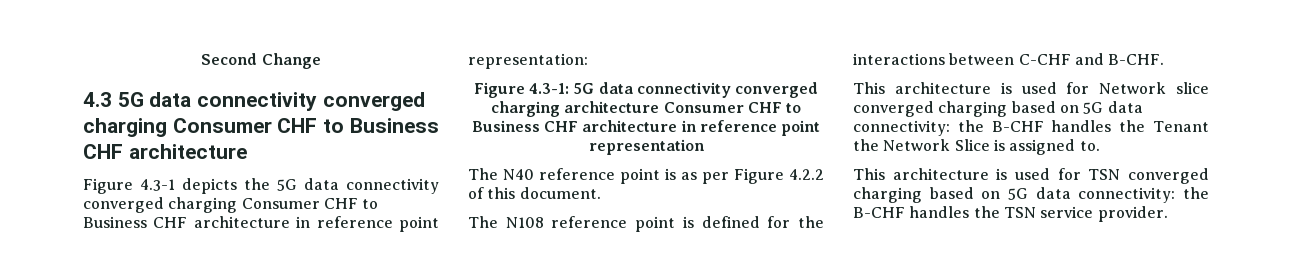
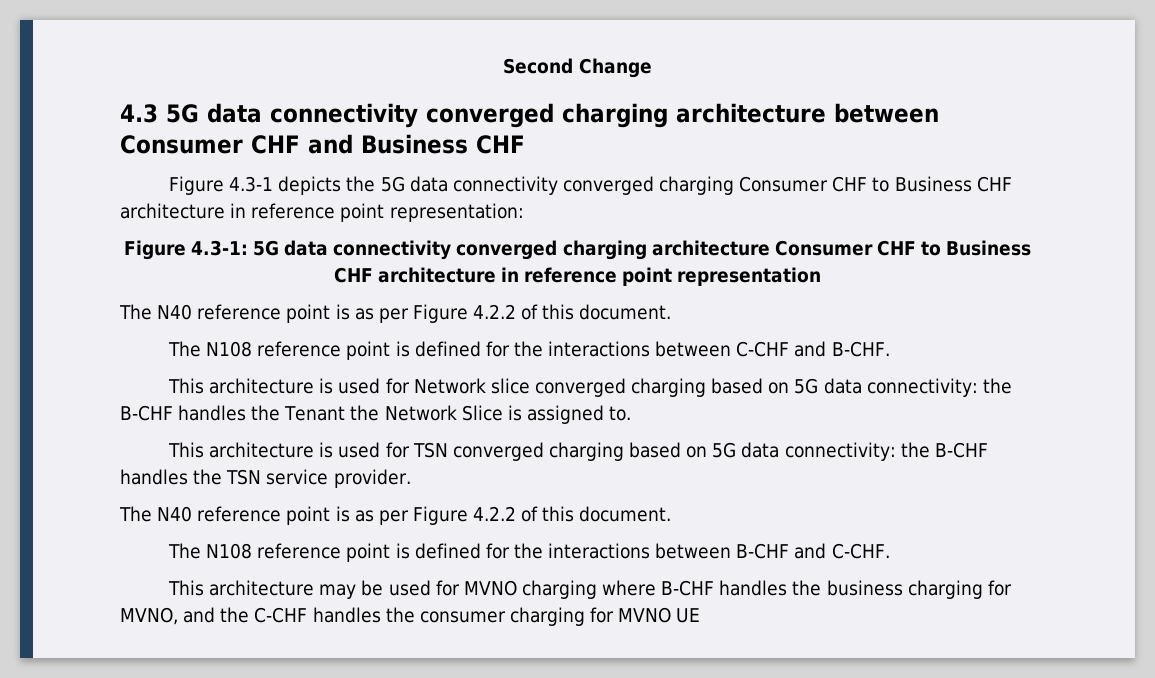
[172,118,439,133] [83,144,247,159] Consumer CHF to Business CHF architecture -> [676,103,939,123] [120,134,525,154] architecture between Consumer CHF and Business CHF
(1168, 214) none -> [119,506,672,525] [168,543,890,562] [168,580,1012,599] [120,607,701,626] // The N40 reference point is as per Figure 4.2.2 of this document. // The N108 reference point is defined for the interactions between B-CHF and C-CHF. // This architecture may be used for MVNO charging where B-CHF handles the business charging for MVNO, and the C-CHF handles the consumer charging for MVNO UE

